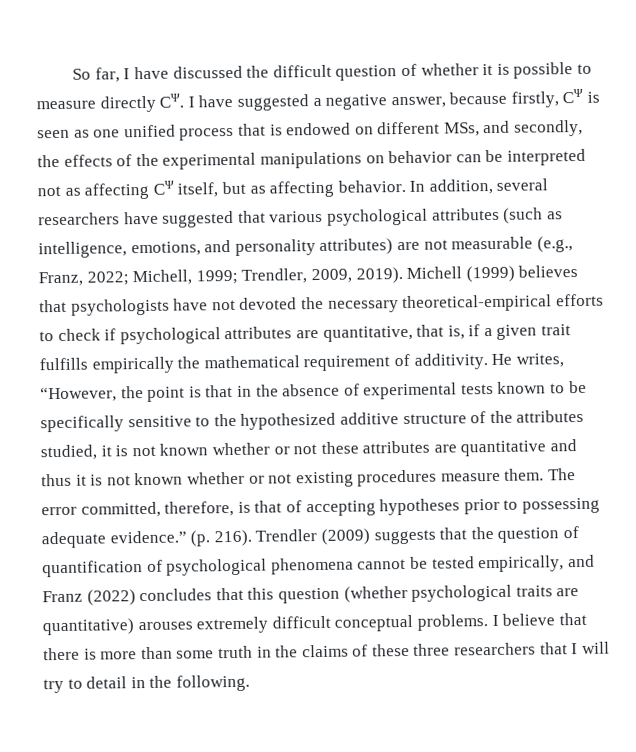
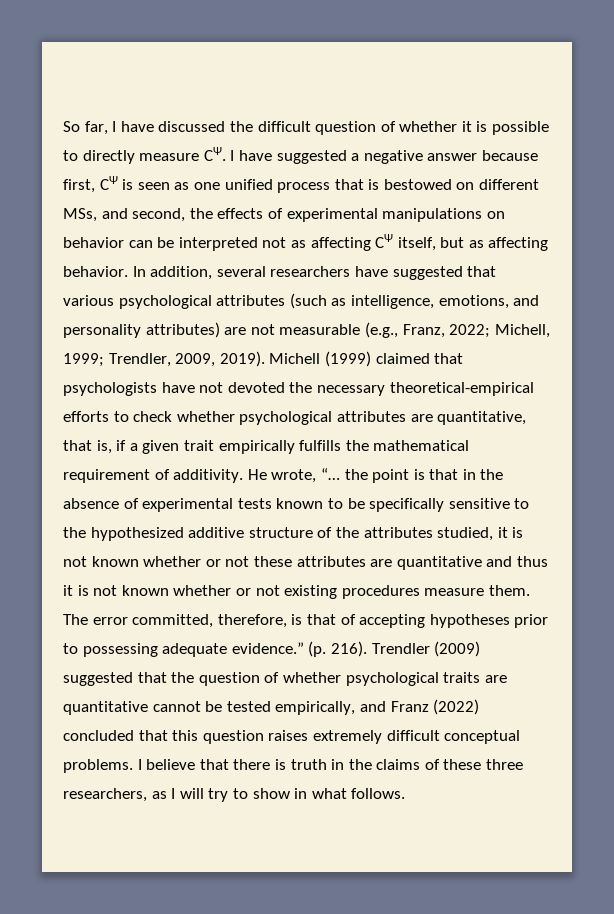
[36,95,156,113] measure directly -> [82,150,200,164] directly measure
[390,91,559,109] answer, because firstly, -> [427,150,538,161] [63,179,95,193] answer because first,
[286,122,352,136] endowed -> [383,179,452,190] bestowed
[514,119,584,137] secondly, -> [132,208,186,222] second,
[135,153,159,167] the -> (283, 213) none
[518,264,579,278] believes -> [375,353,430,364] claimed
[104,328,117,341] if -> [176,411,235,422] whether
[39,356,174,374] fulfills empirically -> [218,440,342,454] empirically fulfills
[515,353,564,368] [40,386,117,403] writes, “However, -> [271,468,340,483] wrote, “…
[373,529,436,545] suggests -> [63,672,133,686] suggested
[42,557,354,578] quantification of psychological phenomena -> [282,672,507,686] [63,701,148,715] whether psychological traits are quantitative
[139,588,213,602] concludes -> [63,730,134,741] concluded
[343,584,580,603] [42,618,193,636] (whether psychological traits are quantitative) arouses -> [268,730,309,741] raises
[100,646,215,660] more than some -> (286, 764) none
[454,642,568,656] researchers that -> [63,788,167,802] researchers, as
[86,674,250,692] detail in the following. -> [252,788,406,799] show in what follows.

